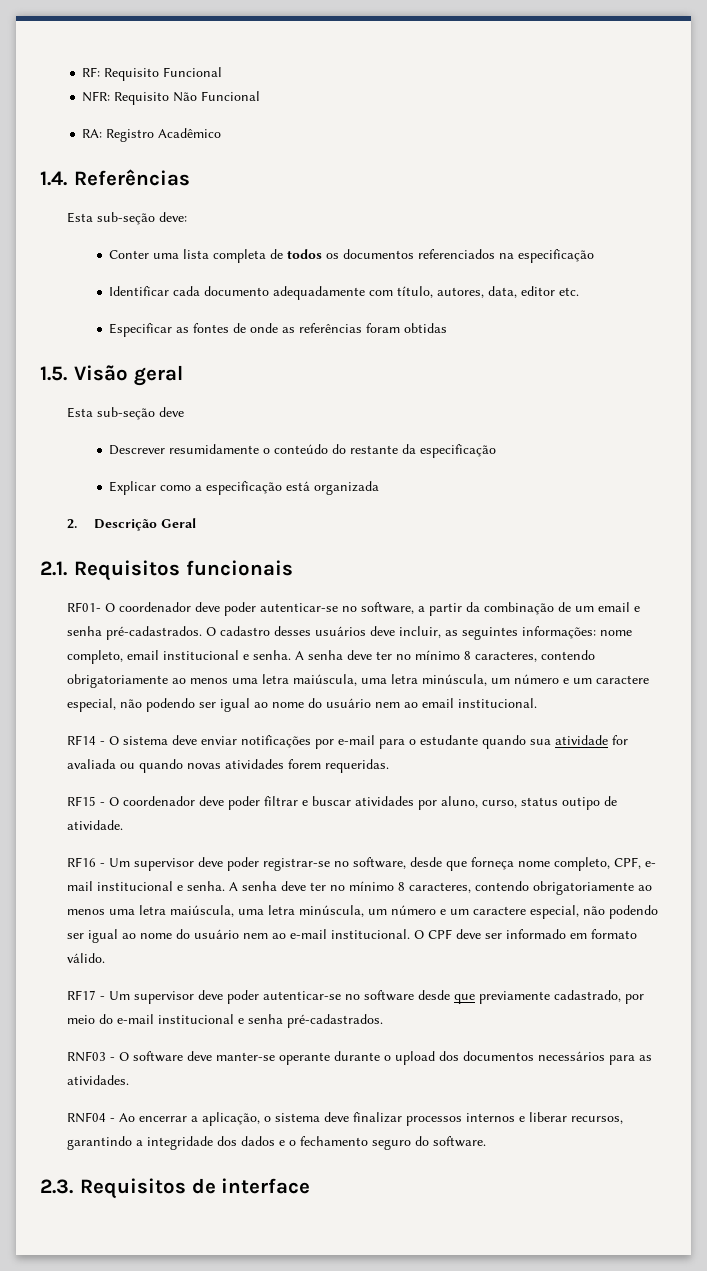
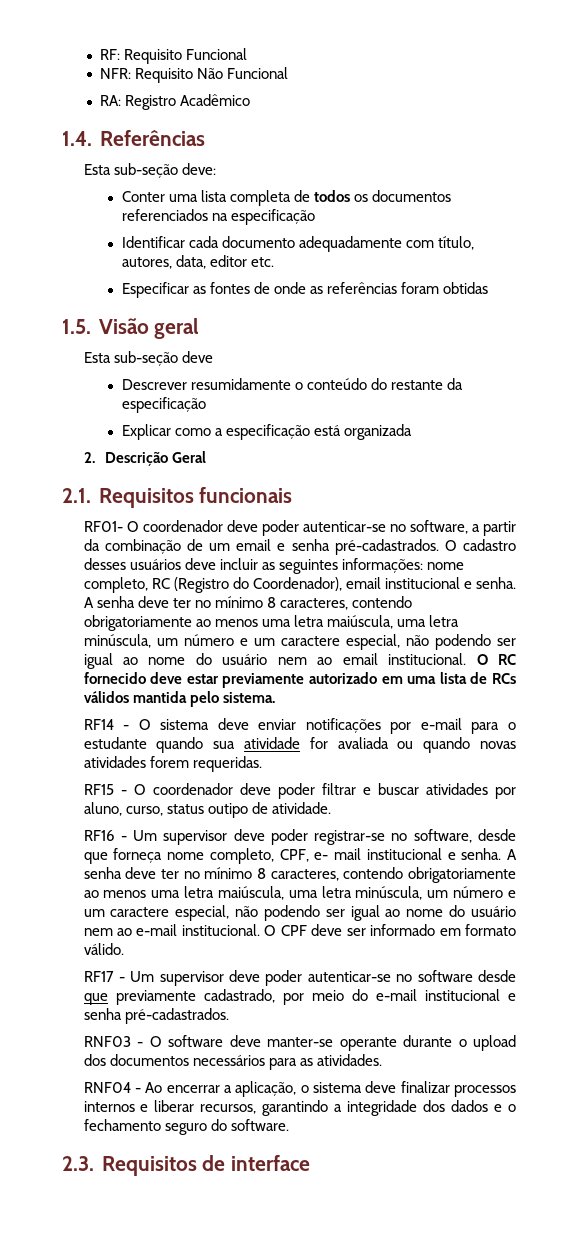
[398,626,441,638] incluir, -> [219,558,258,570] incluir
(123, 657) none -> [151,577,342,593] RC (Registro do Coordenador),
(537, 703) none -> [476,654,517,665] [83,672,516,688] [83,691,275,707] O RC fornecido deve estar previamente autorizado em uma lista de RCs válidos mantida pelo sistema.

